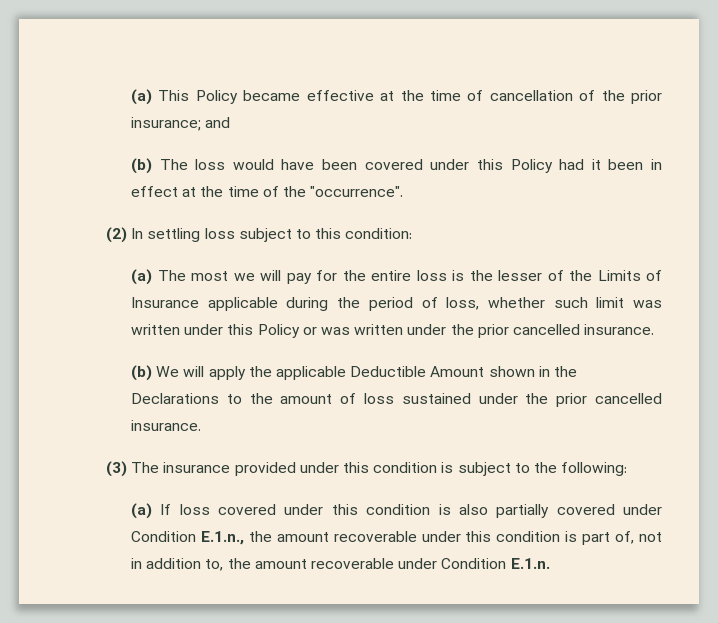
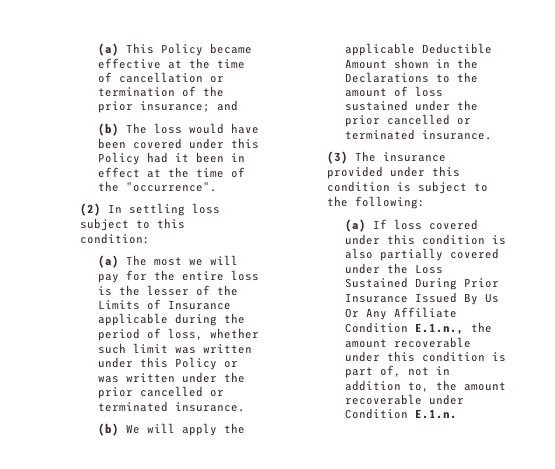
(573, 95) none -> [209,76,224,83] [97,87,175,97] or termination
(580, 329) none -> [209,390,224,397] [97,401,168,412] or terminated
(663, 398) none -> [456,118,471,125] [344,129,415,140] or terminated
(662, 509) none -> [386,263,443,274] [344,277,499,290] [344,292,499,305] [344,307,457,320] the Loss Sustained During Prior Insurance Issued By Us Or Any Affiliate

